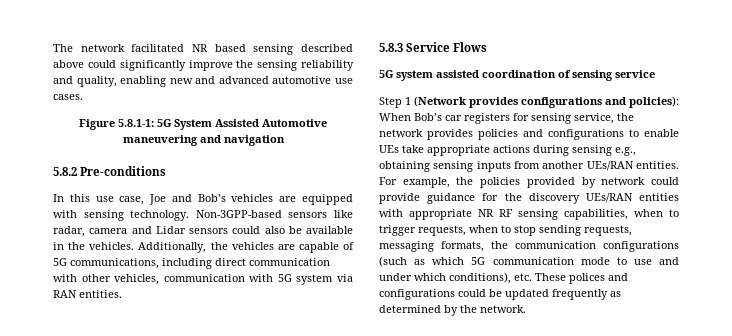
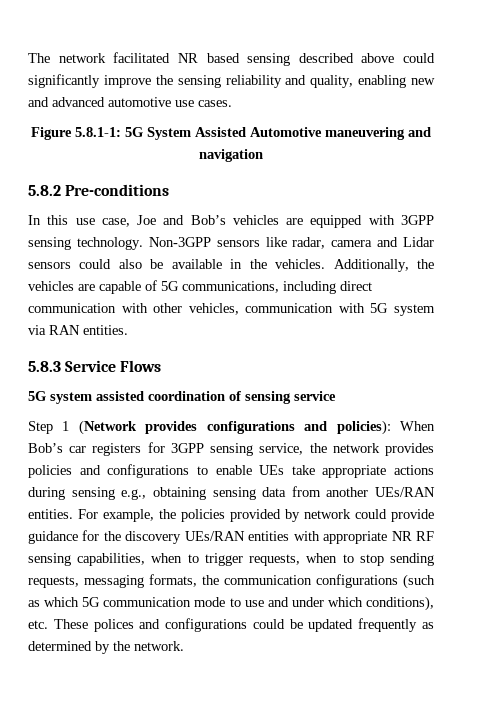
(77, 214) none -> [400,215,434,225] 3GPP
[195,210,282,218] Non-3GPP-based -> [148,237,211,247] Non-3GPP
(529, 117) none -> [170,443,204,453] 3GPP
[476,161,511,172] inputs -> [262,487,287,497] data

